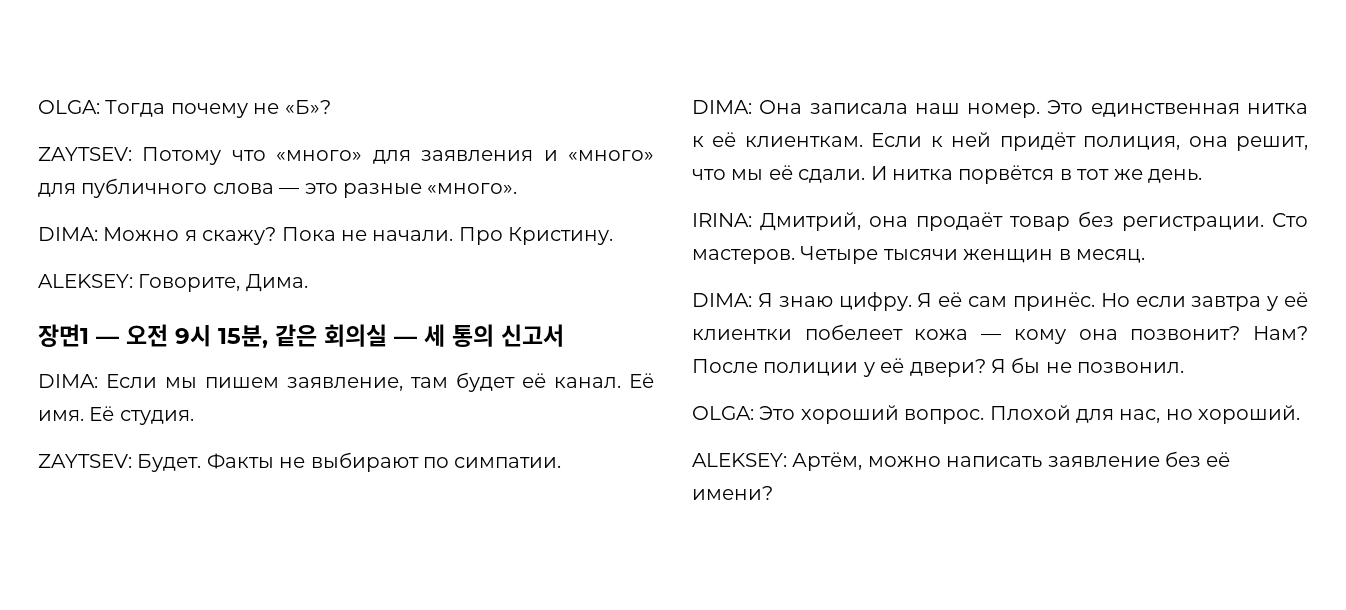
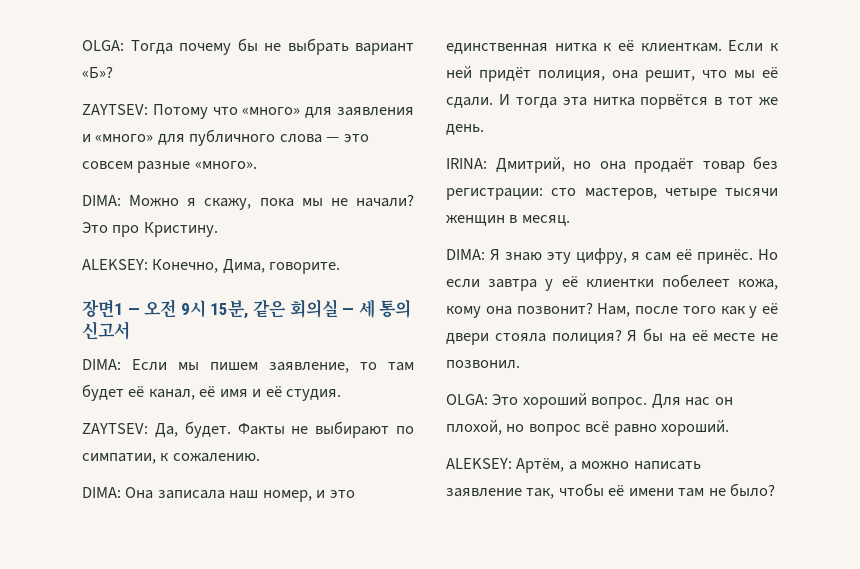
[253,103,280,114] не -> [237,38,414,55] бы не выбрать вариант
(338, 188) none -> [82,161,133,169] совсем
[202,227,503,245] скажу? Пока не начали. Про -> [204,194,414,210] [82,222,140,237] скажу, пока мы не начали? Это про
[138,274,308,292] Говорите, Дима. -> [152,259,341,274] Конечно, Дима, говорите.
(403, 384) none -> [360,362,377,370] то
[554,373,654,388] [38,406,115,421] канал. Её имя. Её -> [148,386,282,400] канал, её имя и её
[137,454,202,472] Будет. -> [154,421,231,438] Да, будет.
[454,457,562,468] симпатии. -> [82,453,260,464] симпатии, к сожалению.
[967,100,1084,118] номер. Это -> [262,490,355,502] номер, и это
(887, 173) none -> [515,97,587,108] тогда эта
(861, 221) none -> [573,161,591,169] но
[1122,213,1308,231] [692,246,879,264] регистрации. Сто мастеров. Четыре -> [446,188,717,200] регистрации: сто мастеров, четыре
[838,292,1007,311] цифру. Я её сам -> [546,248,693,264] эту цифру, я сам её
[914,329,1002,340] кожа — -> [738,279,778,290] кожа,
[1253,326,1308,340] [692,357,1041,377] Нам? После полиции у её двери? Я бы -> [597,303,778,318] [446,328,756,345] Нам, после того как у её двери стояла полиция? Я бы на её месте
[989,405,1193,423] Плохой для нас, но -> [651,394,733,409] [446,420,657,436] Для нас он плохой, но вопрос всё равно
(863, 461) none -> [568,461,577,470] а
[1165,451,1231,467] [692,486,773,500] без её имени? -> [526,483,776,499] так, чтобы её имени там не было?

